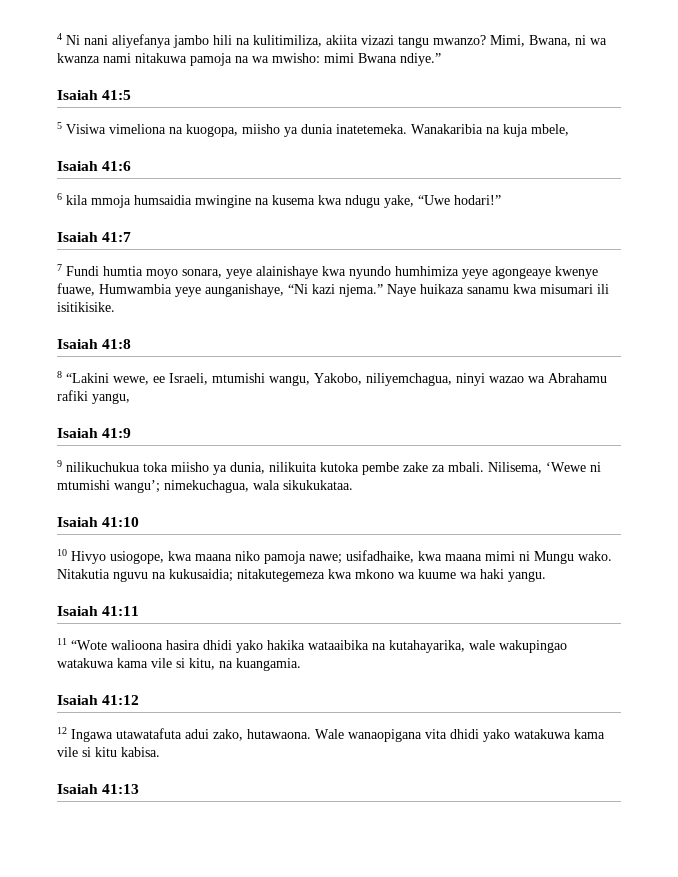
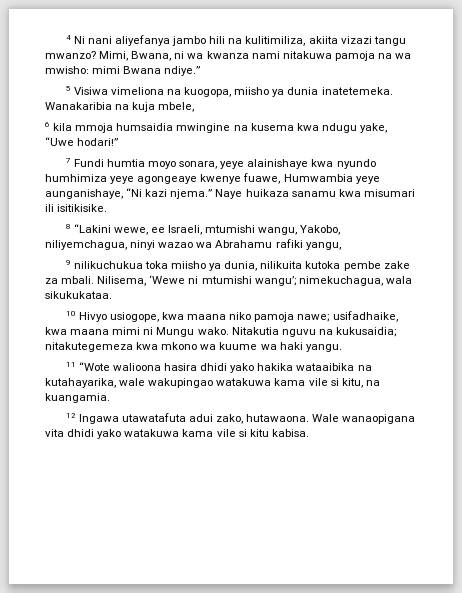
[57,90,132,100] // Isaiah 41:5 -> (201, 71) none
[57,161,132,171] // Isaiah 41:6 -> (195, 107) none
[57,232,132,242] // Isaiah 41:7 -> (119, 142) none
[57,339,132,349] // Isaiah 41:8 -> (108, 208) none
[57,428,132,438] // Isaiah 41:9 -> (341, 246) none
[57,517,140,527] // Isaiah 41:10 -> (112, 295) none
[57,606,140,616] // Isaiah 41:11 -> (342, 348) none
[57,695,140,705] // Isaiah 41:12 -> (110, 398) none
[57,784,140,794] // Isaiah 41:13 -> (309, 433) none

